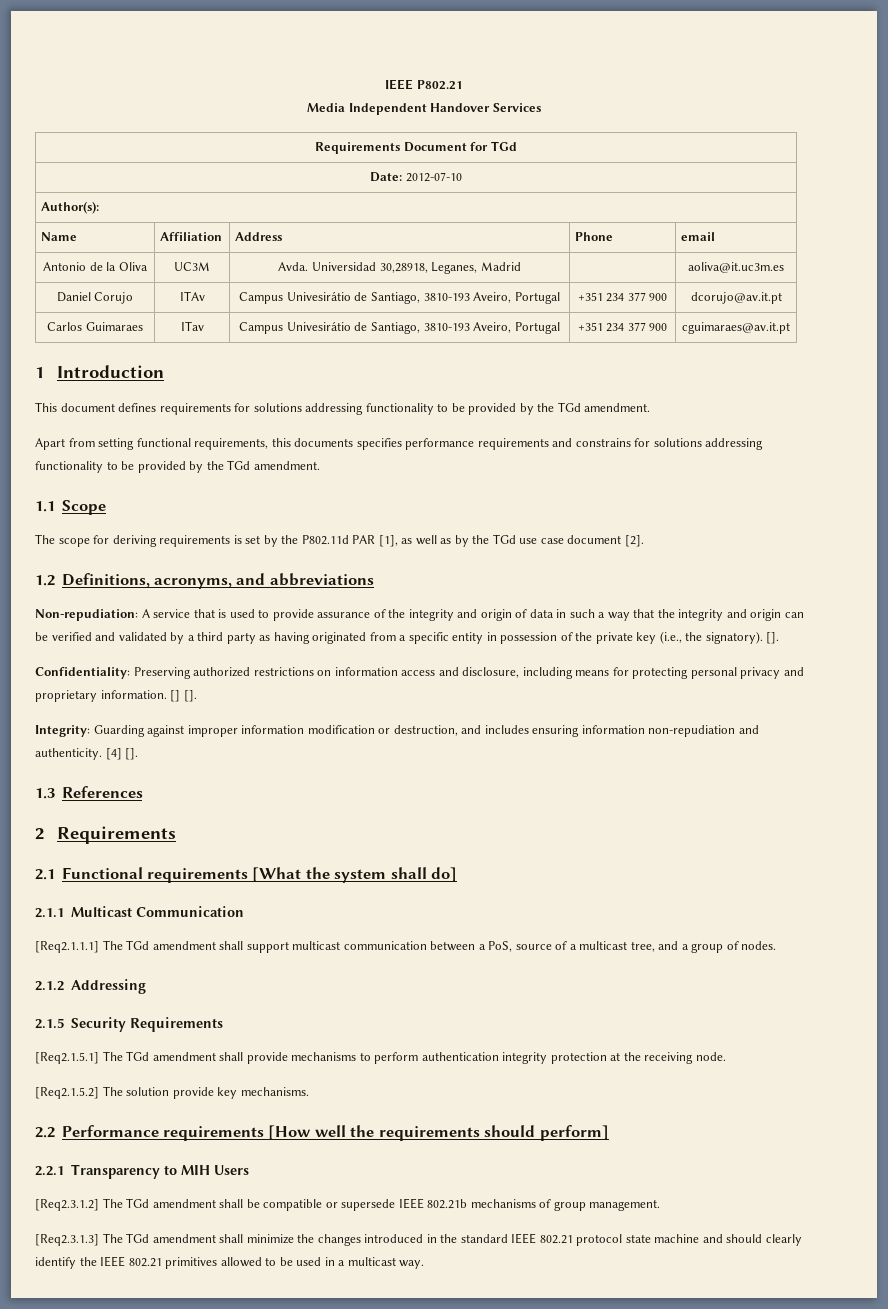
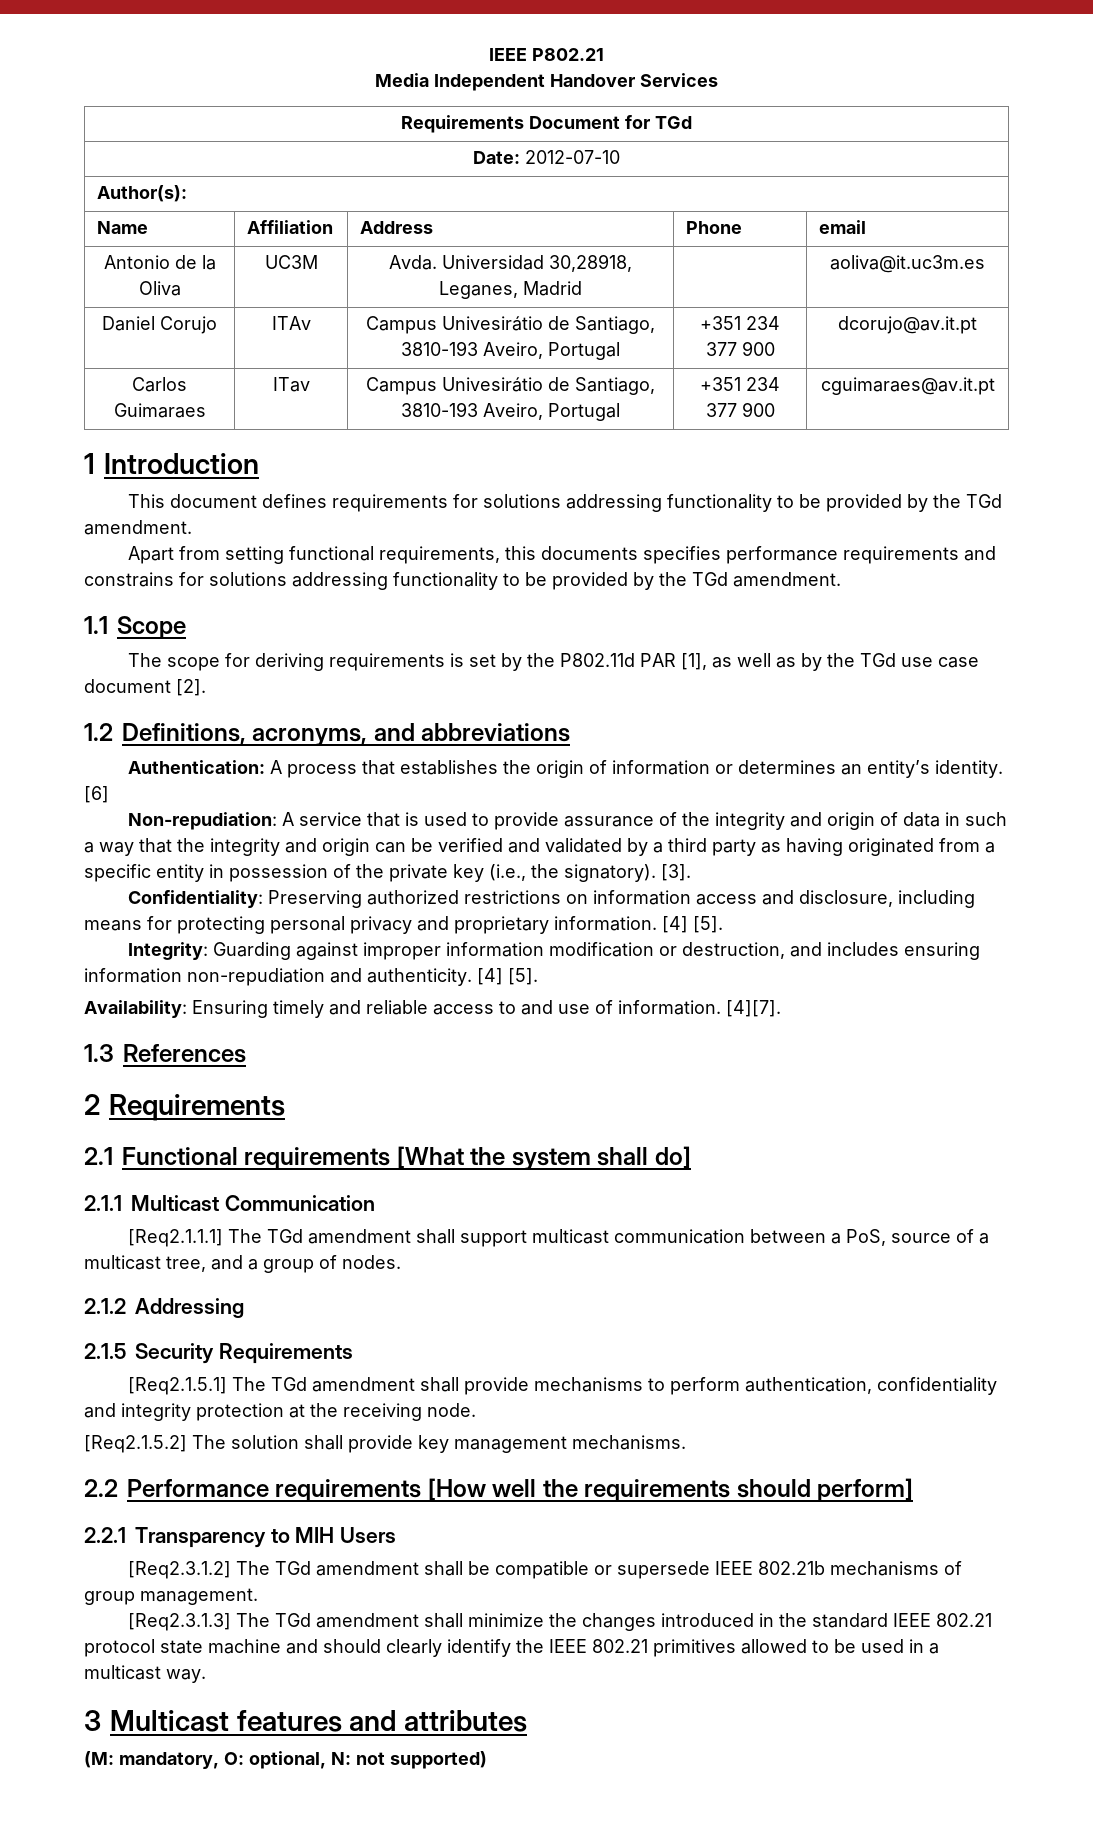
(374, 579) none -> [128,760,1004,778] [84,786,109,803] // Authentication: A process that establishes the origin of information or determines an entity’s identity. [6]
[766,632,780,644] []. -> [661,864,691,881] [3].
[170,690,197,702] [] []. -> [662,916,723,933] [4] [5].
[125,748,139,760] []. -> [508,968,538,985] [84,1000,781,1018] [5]. // Availability: Ensuring timely and reliable access to and use of information. [4][7].
[421,1052,499,1061] authentication -> [745,1377,998,1395] [84,1403,116,1418] authentication, confidentiality and
(170, 1091) none -> [304,1435,343,1450] shall
(238, 1093) none -> [454,1436,567,1453] management
(425, 1264) none -> [84,1710,527,1732] [84,1751,487,1769] // 3 Multicast features and attributes // (M: mandatory, O: optional, N: not supported)

